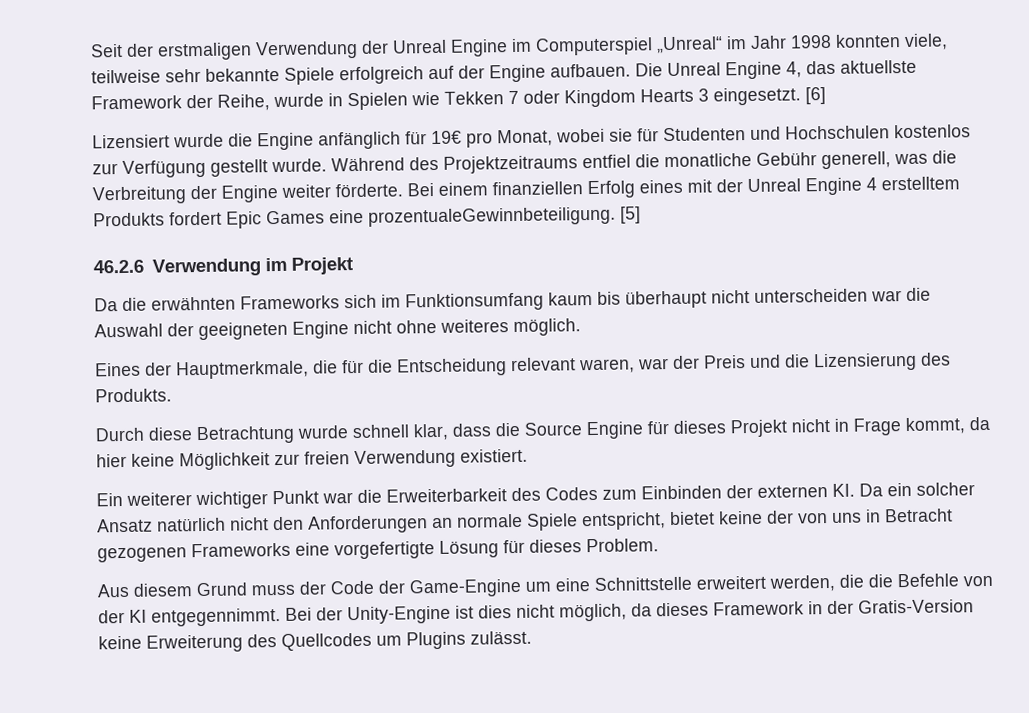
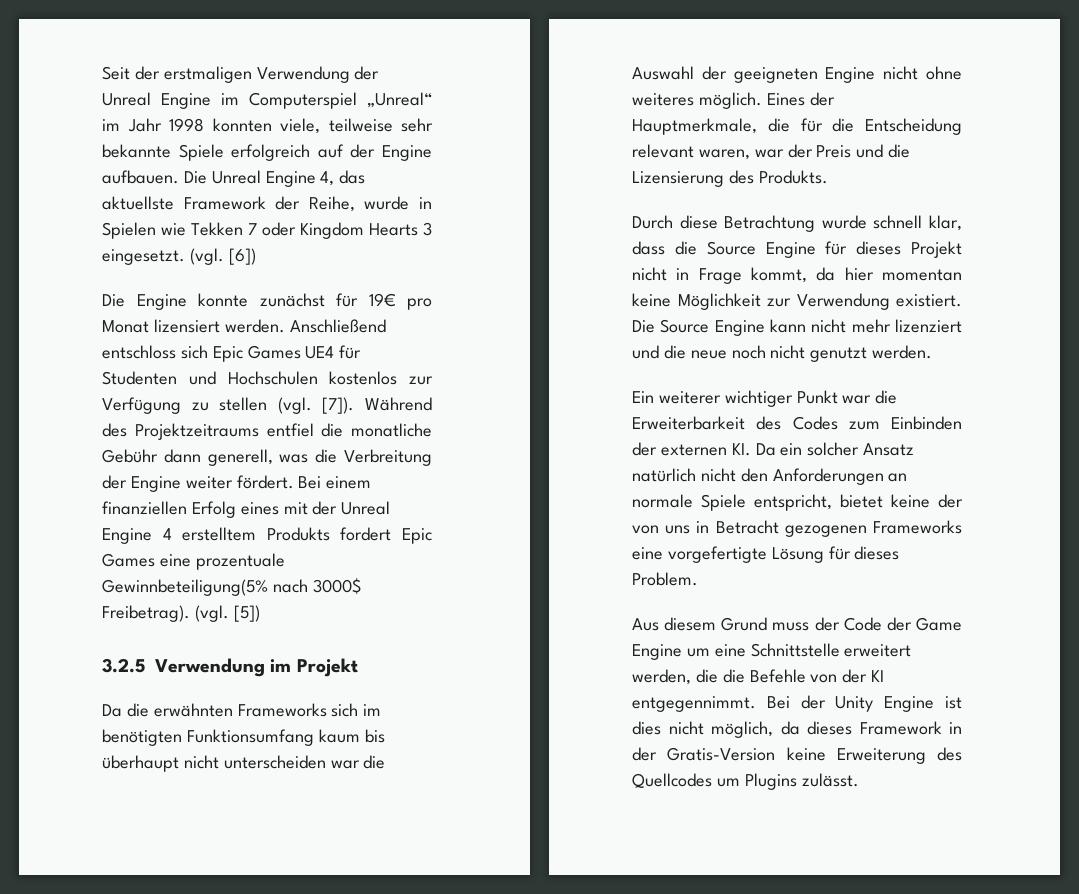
[805,87,826,105] [92,128,633,151] [6] // Lizensiert wurde die Engine anfänglich für 19€ pro Monat, wobei sie -> [189,248,256,265] [102,293,432,310] [102,319,386,333] [102,345,335,362] (vgl. [6]) // Die Engine konnte zunächst für 19€ pro Monat lizensiert werden. Anschließend entschloss sich Epic Games UE4
[210,158,327,177] gestellt wurde. -> [191,397,355,414] zu stellen (vgl. [7]).
(817, 159) none -> [163,449,201,463] dann
[335,183,403,198] förderte. -> [236,475,294,489] fördert.
[368,206,641,227] [93,259,144,274] prozentualeGewinnbeteiligung. [5] // 46.2.6 -> [195,553,285,570] [102,578,361,596] [102,605,260,622] [102,658,146,673] prozentuale Gewinnbeteiligung(5% nach 3000$ Freibetrag). (vgl. [5]) // 3.2.5
(401, 301) none -> [102,729,182,746] benötigten
(581, 327) // -> (762, 100) none
(127, 460) none -> [882,269,962,281] momentan
[304,451,350,465] freien -> (791, 302) none
(528, 455) none -> [632,319,962,336] [632,345,933,362] Die Source Engine kann nicht mehr lizenziert und die neue noch nicht genutzt werden.
[409,578,522,598] Game-Engine -> [916,617,962,631] [632,644,682,660] Game Engine
[347,605,451,625] Unity-Engine -> [835,696,935,712] Unity Engine

